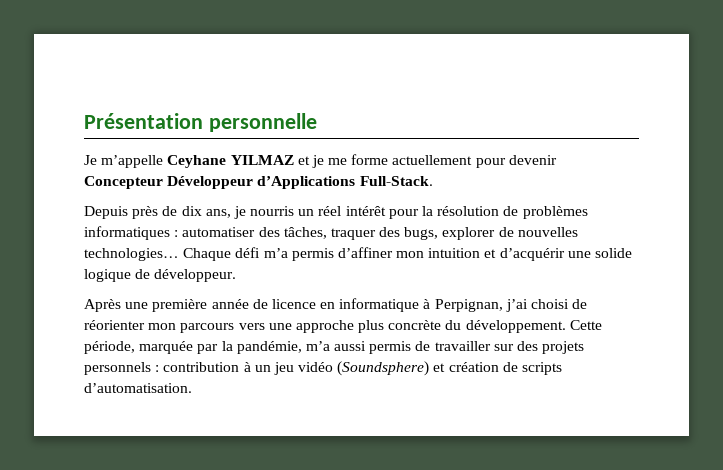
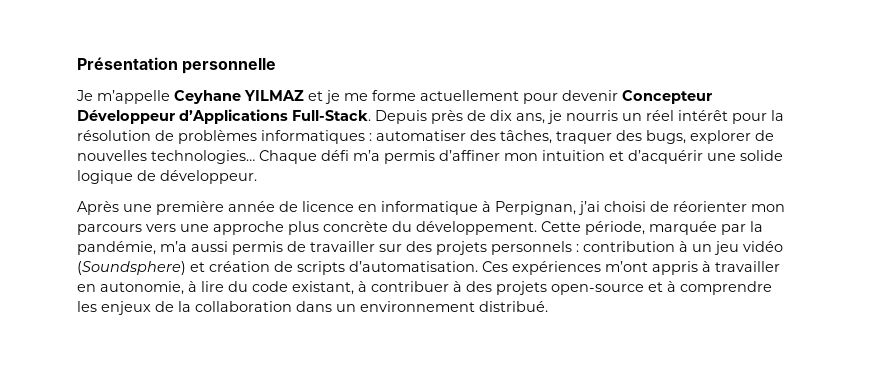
(433, 181) // -> (371, 115) none
(192, 388) none -> [482,261,780,275] [77,281,772,295] [77,301,548,315] Ces expériences m’ont appris à travailler en autonomie, à lire du code existant, à contribuer à des projets open-source et à comprendre les enjeux de la collaboration dans un environnement distribué.

